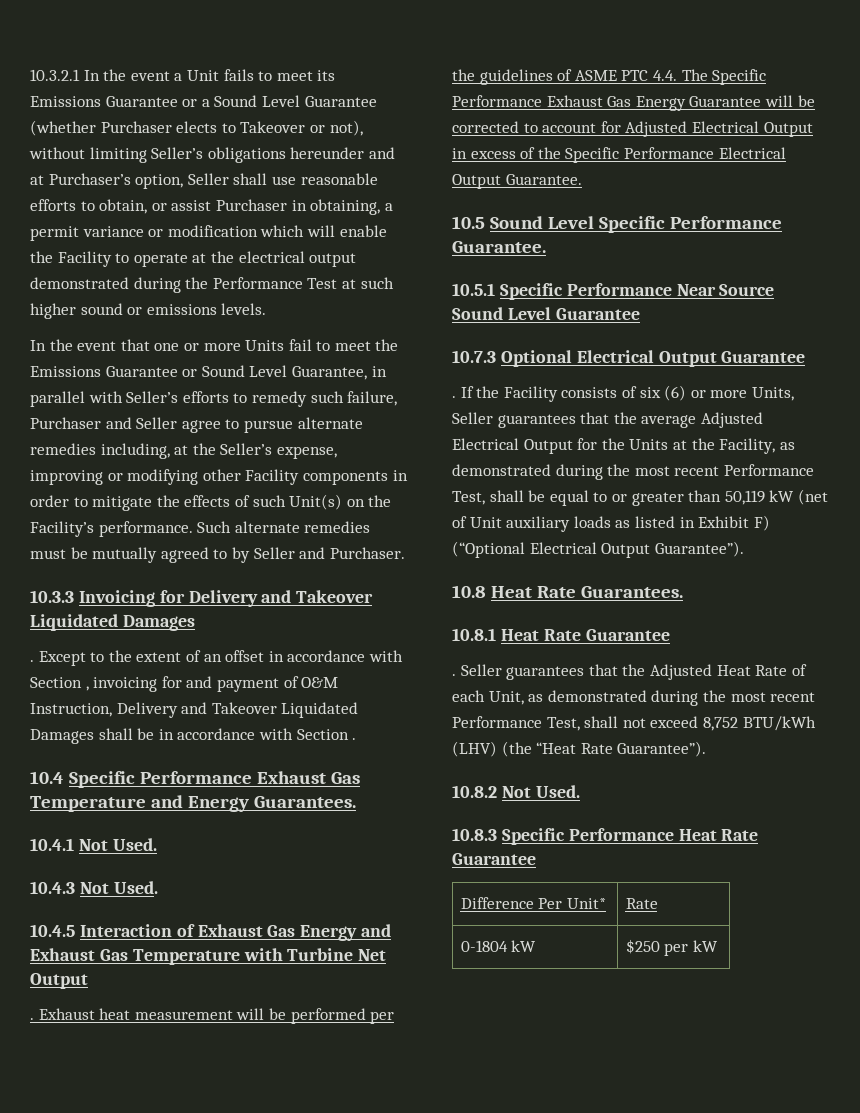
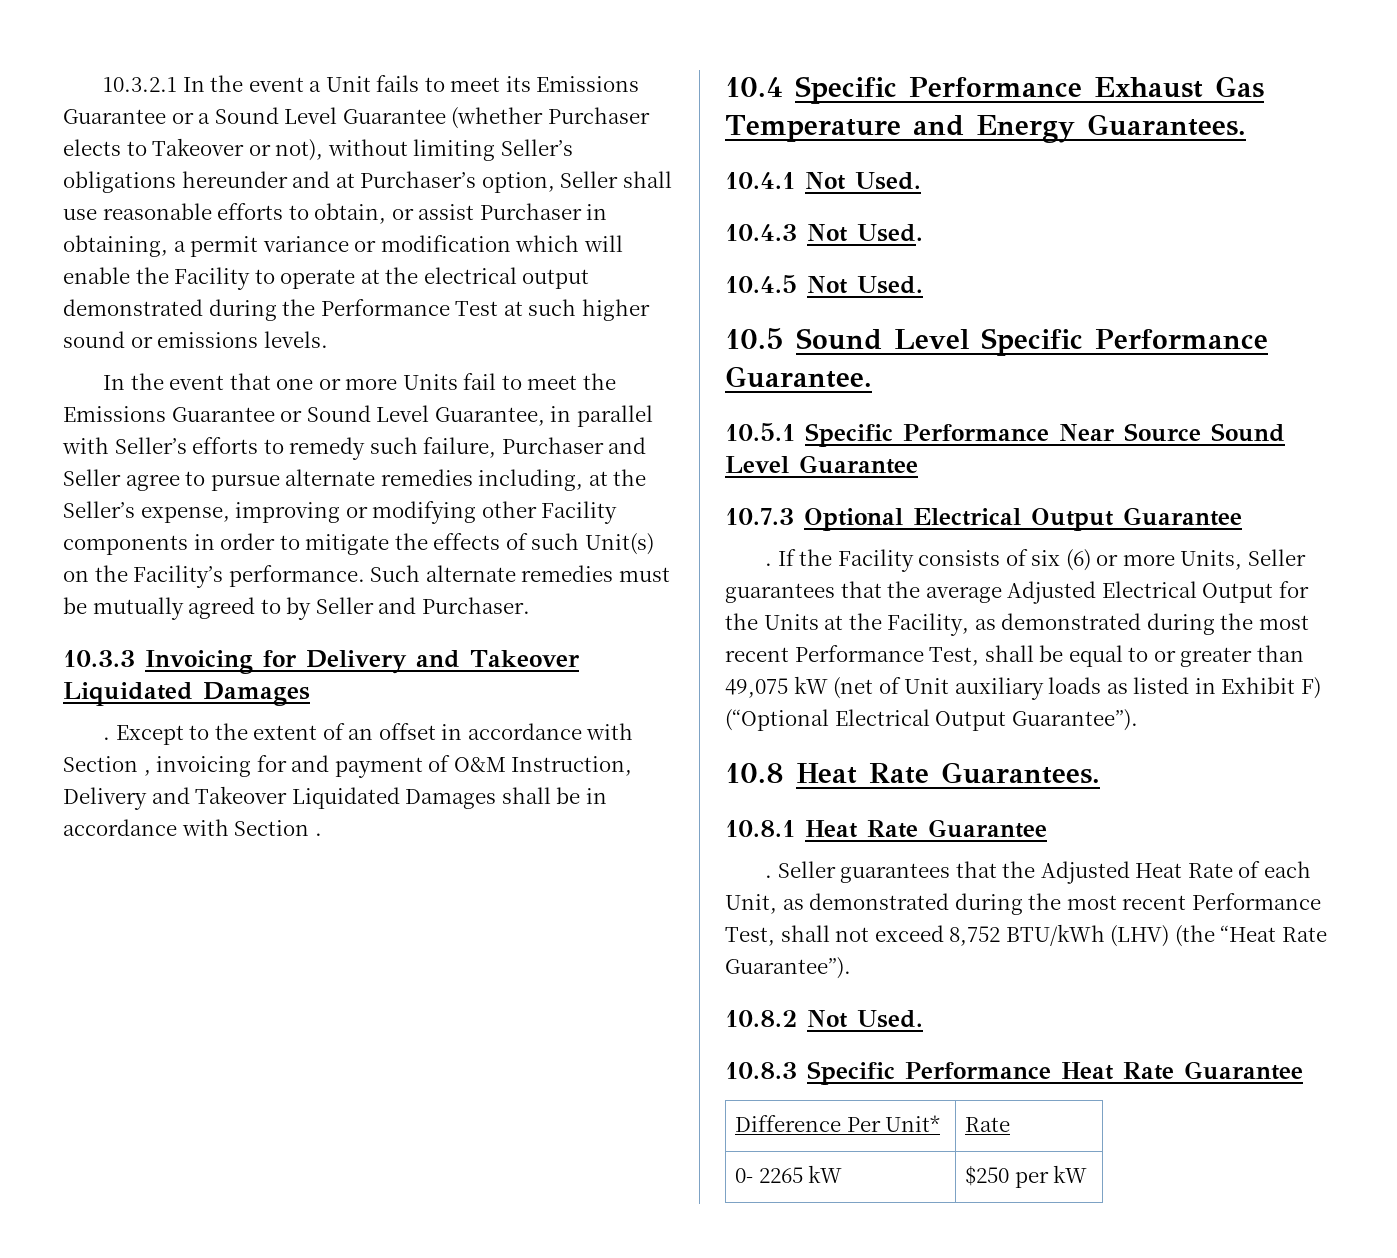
[79,924,392,941] [30,948,387,965] [30,973,88,989] [30,1008,395,1024] [452,69,767,85] [452,95,815,111] [452,121,813,137] [452,147,786,163] [452,174,582,189] Interaction of Exhaust Gas Energy and Exhaust Gas Temperature with Turbine Net Output // . Exhaust heat measurement will be performed per the guidelines of ASME PTC 4.4. The Specific Performance Exhaust Gas Energy Guarantee will be corrected to account for Adjusted Electrical Output in excess of the Specific Performance Electrical Output Guarantee. -> [807,276,923,294] Not Used.
[724,490,765,505] 50,119 -> [725,678,788,698] 49,075
[460,940,508,952] 0-1804 -> [735,1167,803,1183] 0- 2265

